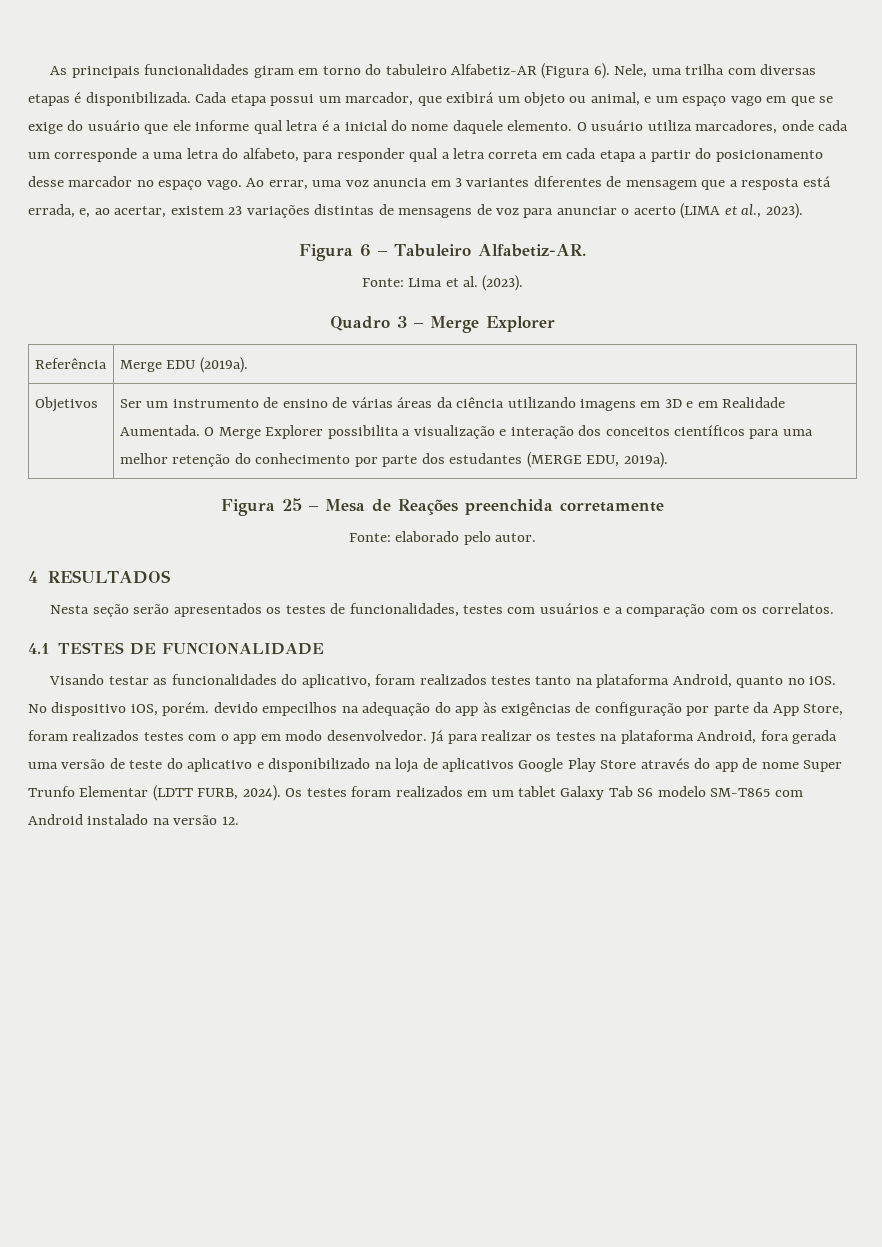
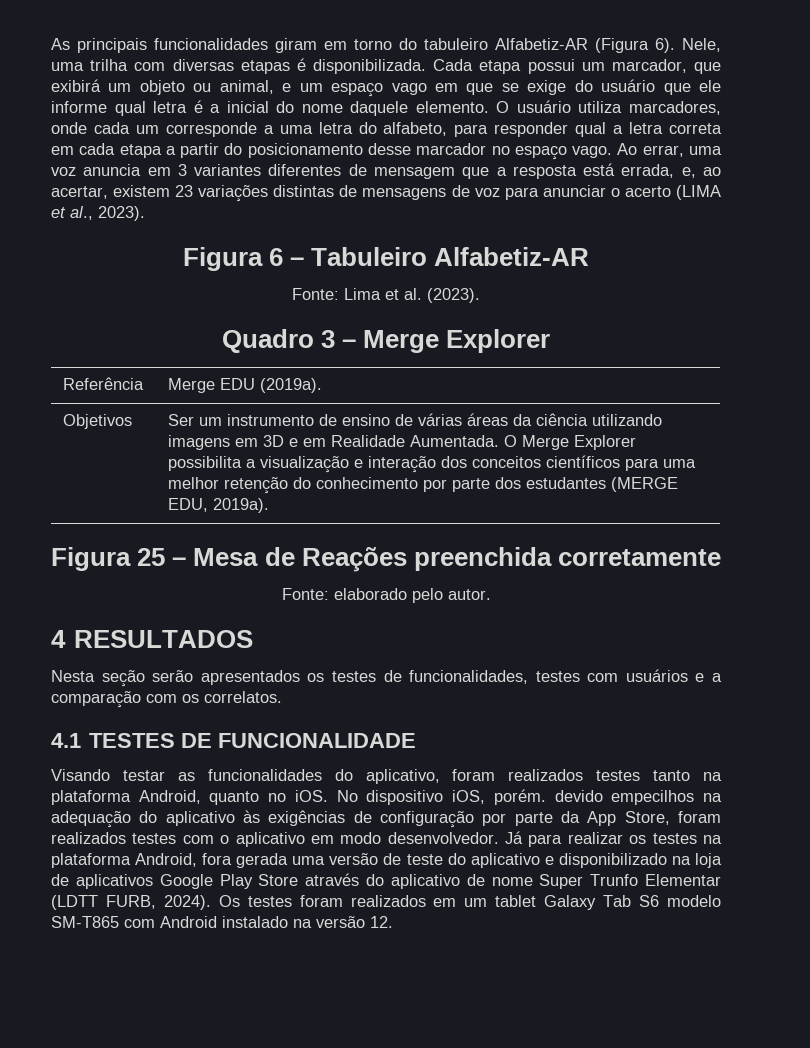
[477,244,586,257] Alfabetiz-AR. -> [434,247,590,266] Alfabetiz-AR
[455,706,479,716] app -> [165,811,235,826] aplicativo
[233,734,257,744] app -> [235,832,305,847] aplicativo
[714,762,738,772] app -> [390,874,460,889] aplicativo

